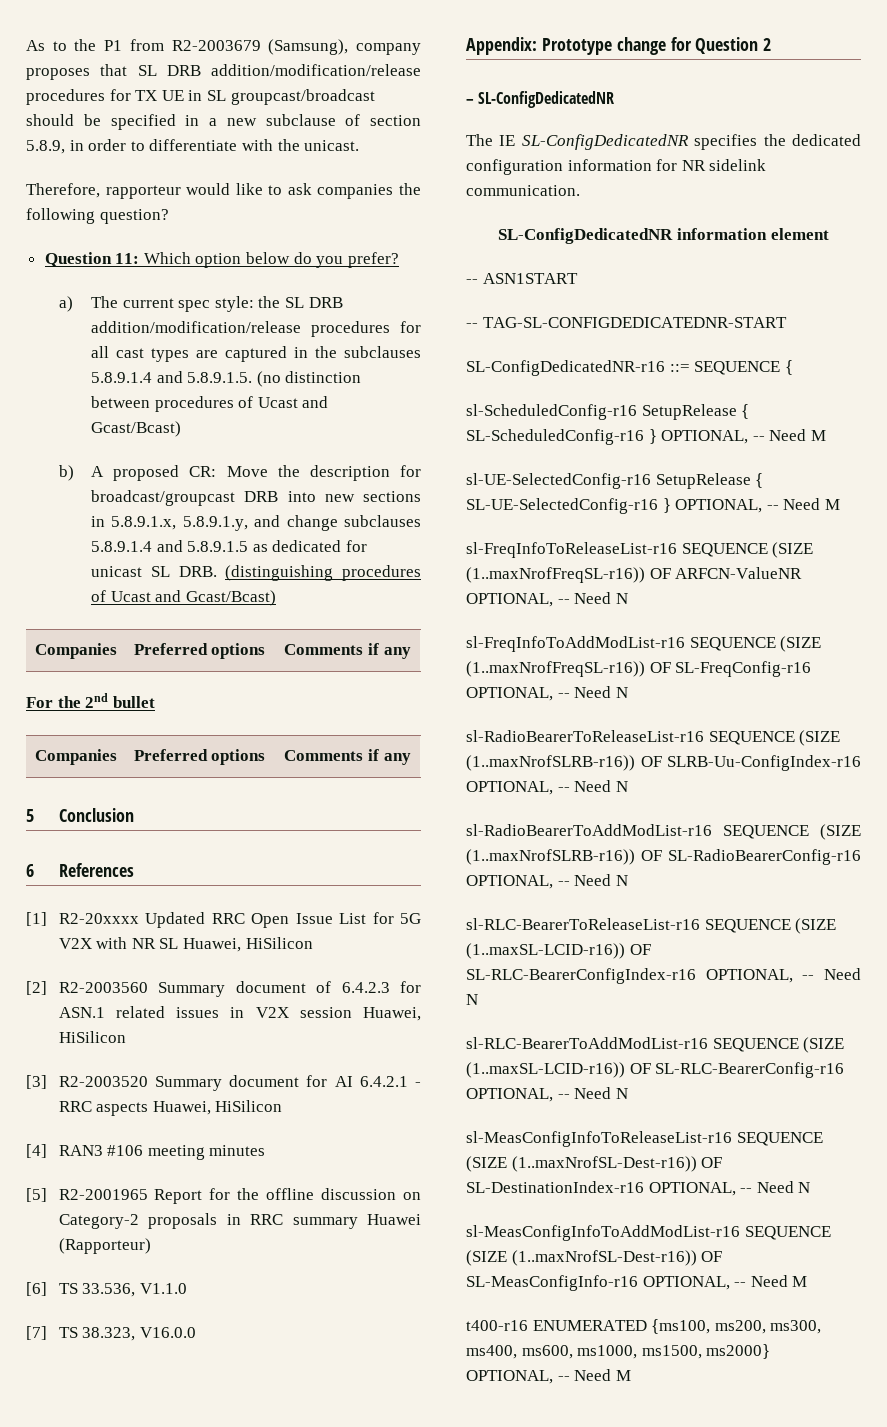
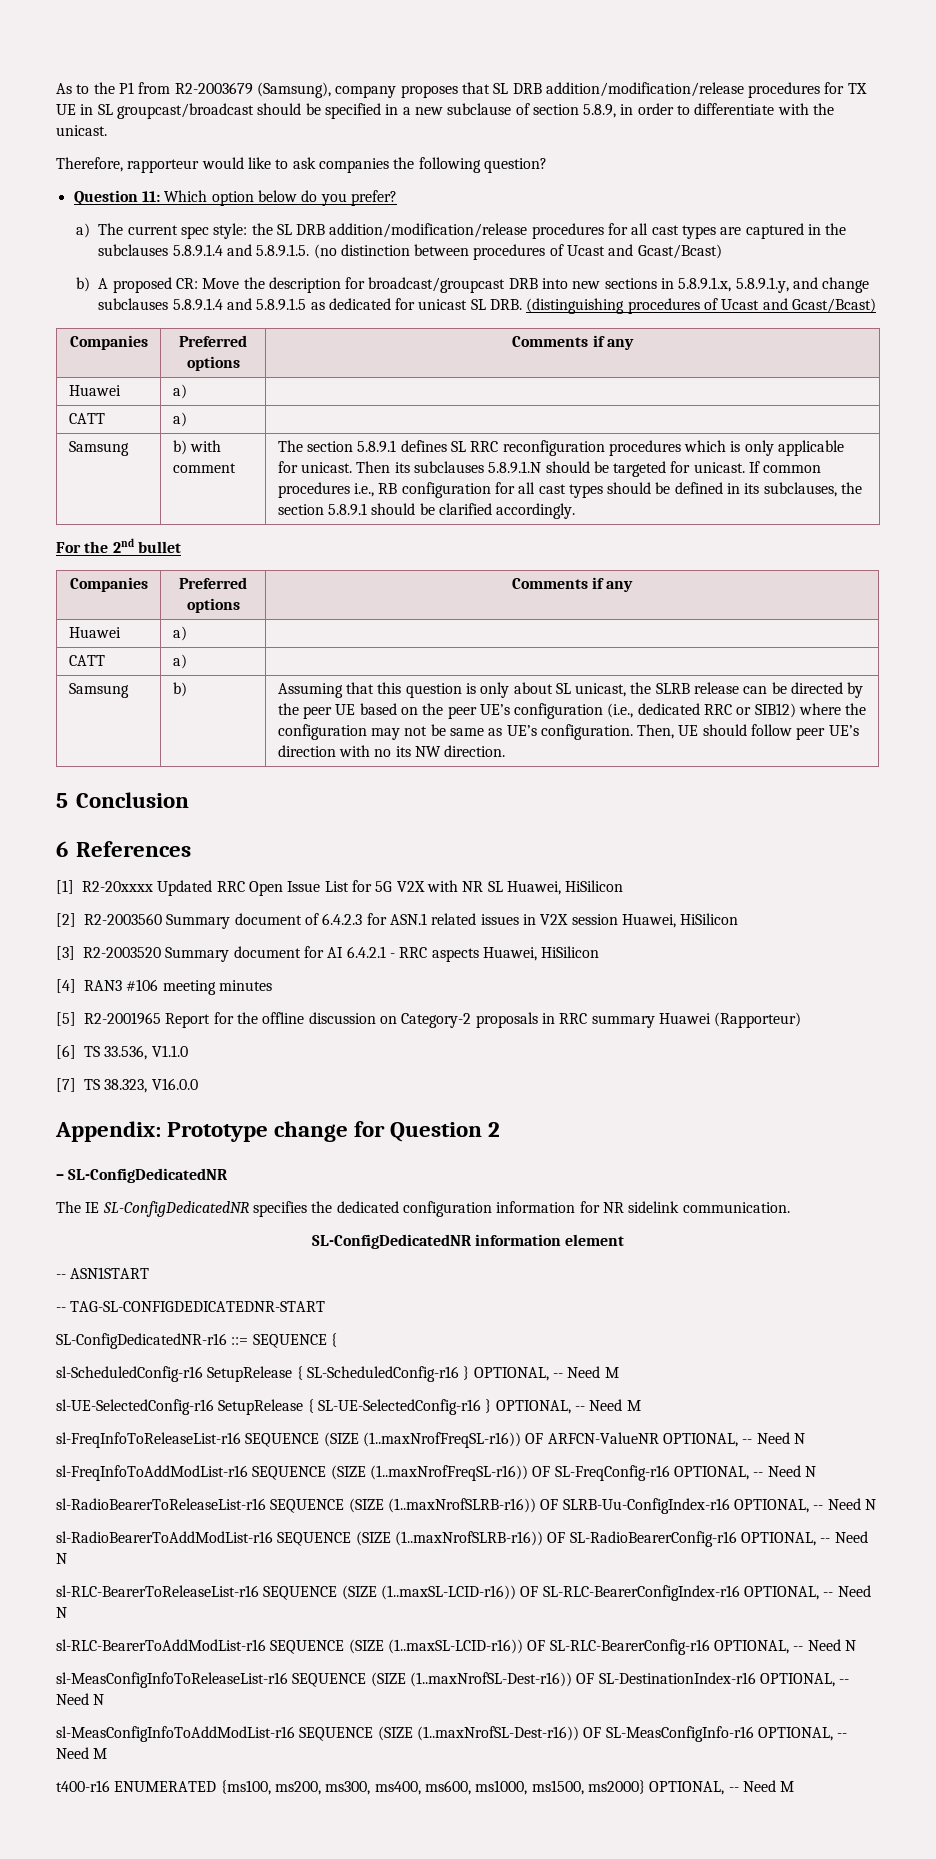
(411, 653) none -> [68,385,121,396] [172,384,187,399] [68,413,105,424] [172,412,187,427] [68,441,129,456] [172,440,221,455] [172,463,236,473] [277,440,845,456] [277,461,822,477] [277,482,863,498] [277,503,576,519] // Huawei | a) | // CATT | a) | // Samsung | b) with comment | The section 5.8.9.1 defines SL RRC reconfiguration procedures which is only applicable for unicast. Then its subclauses 5.8.9.1.N should be targeted for unicast. If common procedures i.e., RB configuration for all cast types should be defined in its subclauses, the section 5.8.9.1 should be clarified accordingly.
(411, 759) none -> [68,627,121,638] [172,626,187,641] [68,655,105,666] [172,654,187,669] [68,683,129,698] [172,682,187,697] [277,682,864,698] [277,703,867,719] [277,724,859,740] [277,745,506,757] // Huawei | a) | // CATT | a) | // Samsung | b) | Assuming that this question is only about SL unicast, the SLRB release can be directed by the peer UE based on the peer UE’s configuration (i.e., dedicated RRC or SIB12) where the configuration may not be same as UE’s configuration. Then, UE should follow peer UE’s direction with no its NW direction.

